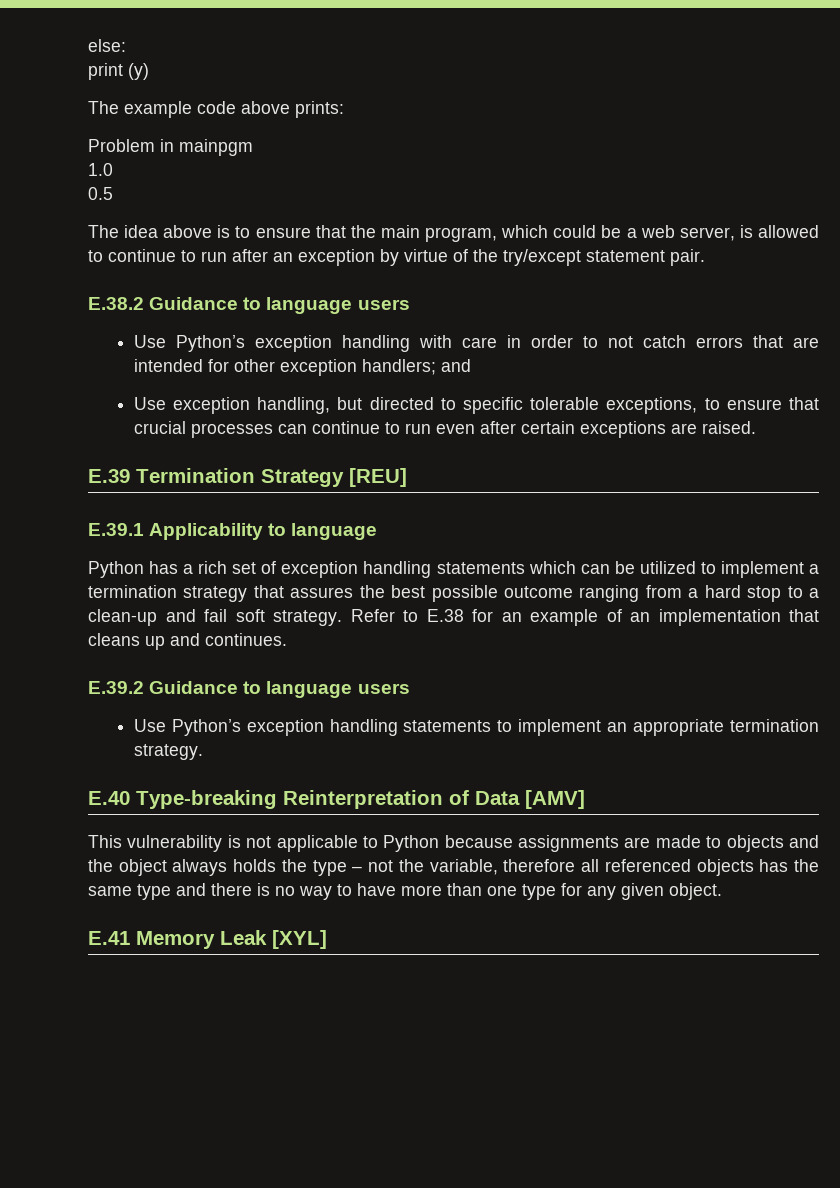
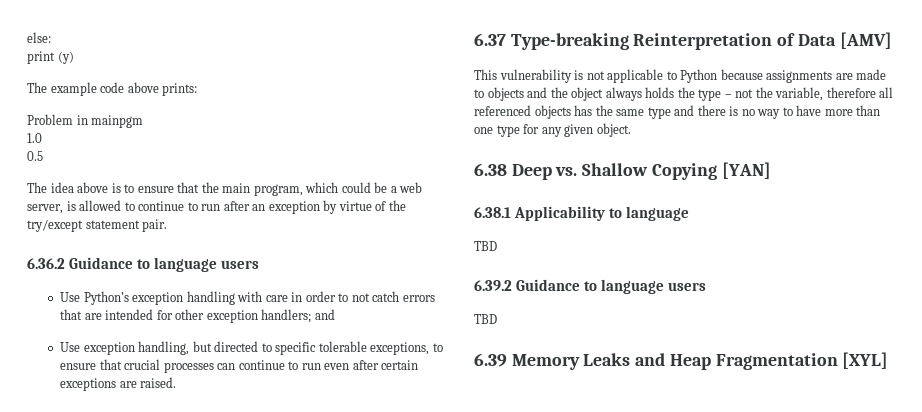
[88,297,144,310] E.38.2 -> [27,258,65,269] 6.36.2
[88,468,407,487] [88,523,378,540] [88,561,820,578] [88,585,820,602] [88,609,819,626] [88,633,287,650] [88,681,410,698] [133,719,820,736] [133,744,203,760] [88,791,130,805] E.39 Termination Strategy [REU] // E.39.1 Applicability to language // Python has a rich set of exception handling statements which can be utilized to implement a termination strategy that assures the best possible outcome ranging from a hard stop to a clean-up and fail soft strategy. Refer to E.38 for an example of an implementation that cleans up and continues. // E.39.2 Guidance to language users // Use Python’s exception handling statements to implement an appropriate termination strategy. // E.40 -> [474,33,506,46] 6.37
[88,930,267,949] E.41 Memory Leak -> [474,162,771,180] [474,206,690,221] [474,241,497,251] [474,279,707,294] [474,314,497,324] [474,353,838,370] 6.38 Deep vs. Shallow Copying [YAN] // 6.38.1 Applicability to language // TBD // 6.39.2 Guidance to language users // TBD // 6.39 Memory Leaks and Heap Fragmentation

